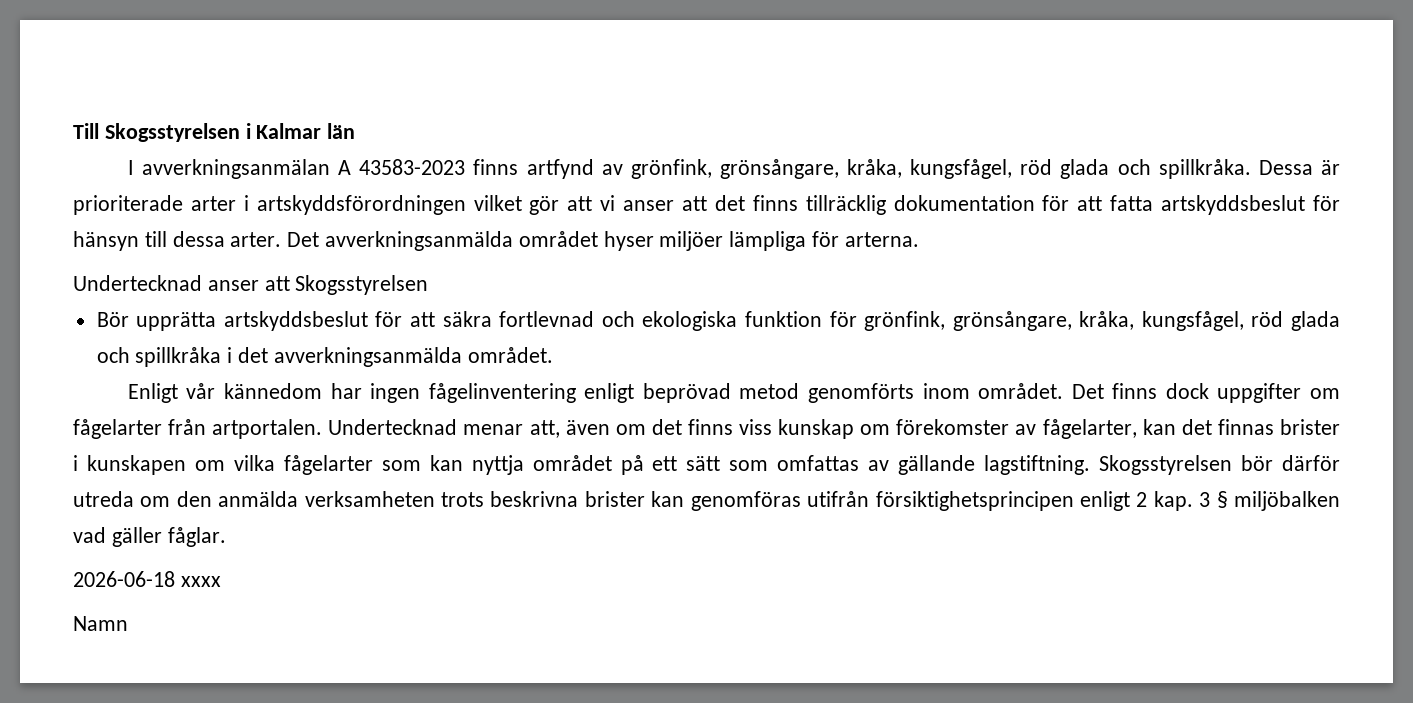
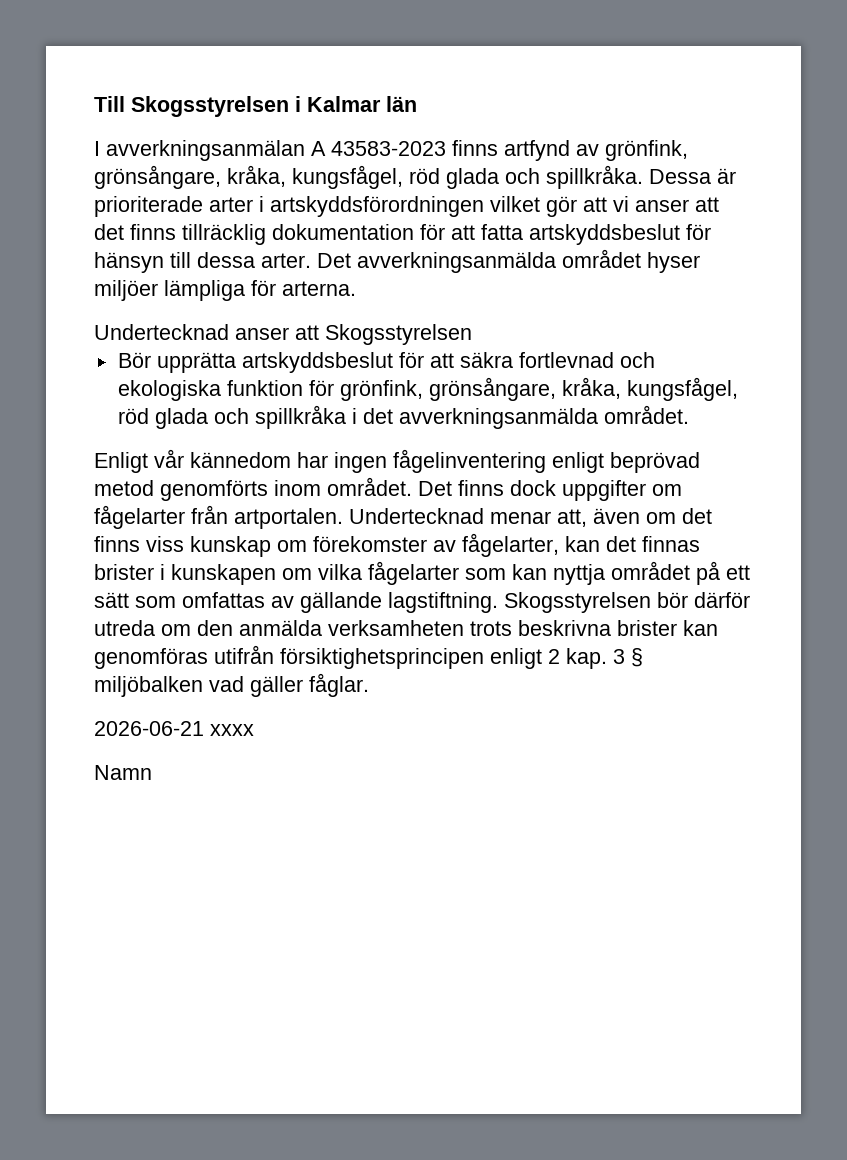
[73,571,175,587] 2026-06-18 -> [94,721,204,736] 2026-06-21

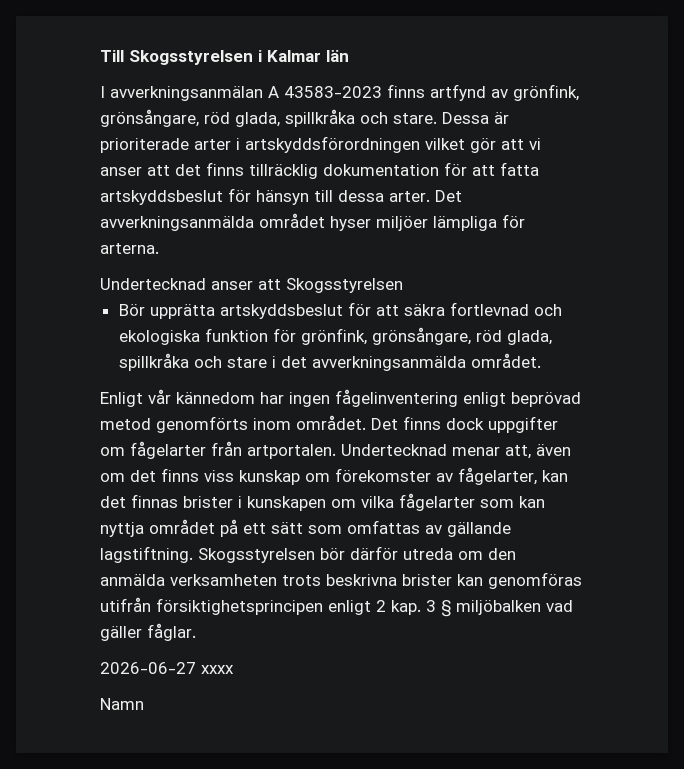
[227,165,643,189] kråka, kungsfågel, röd glada och spillkråka. -> [204,109,437,127] röd glada, spillkråka och stare.
[561,377,738,401] [117,405,346,429] kråka, kungsfågel, röd glada och spillkråka -> [475,330,552,345] [118,353,267,371] röd glada, spillkråka och stare
[94,721,204,736] 2026-06-21 -> [100,662,196,674] 2026-06-27

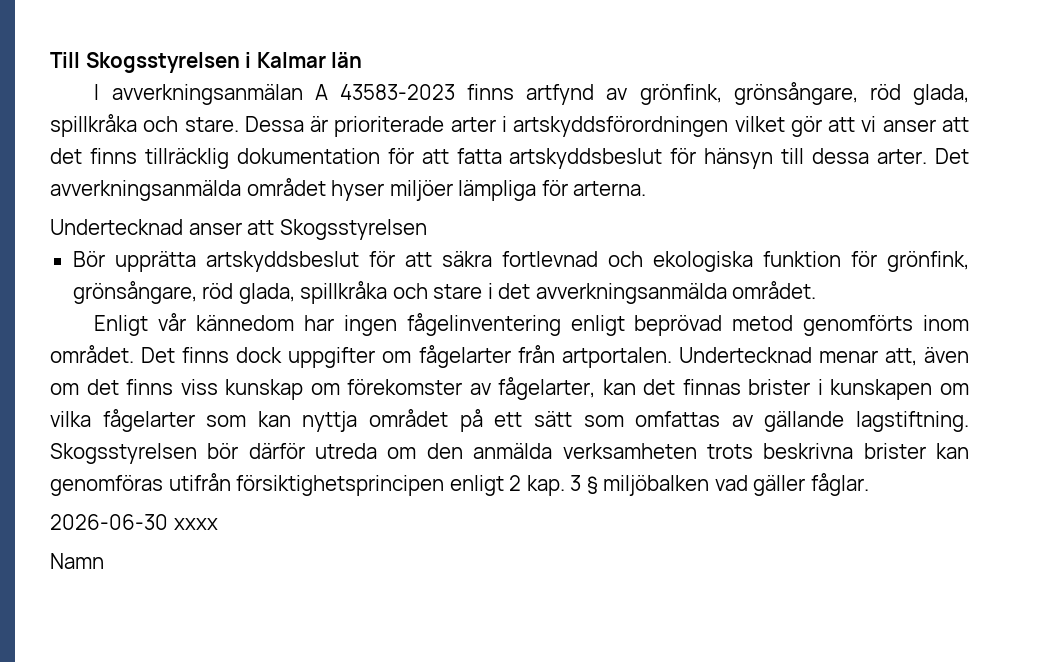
[100,662,196,674] 2026-06-27 -> [50,514,168,530] 2026-06-30

